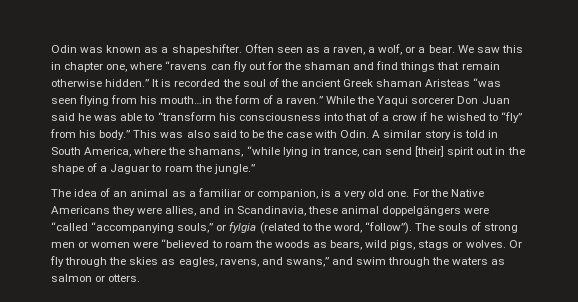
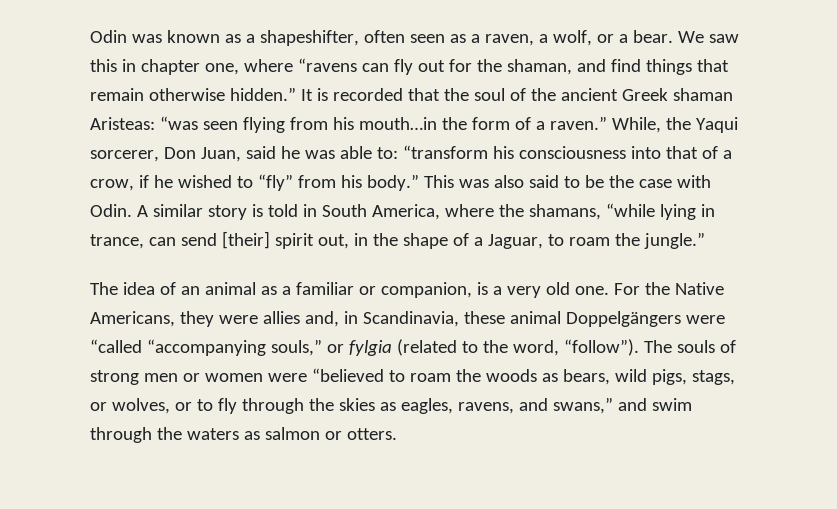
[171,44,274,55] shapeshifter. Often -> [259,30,405,46] shapeshifter, often
[304,62,351,70] shaman -> [506,59,572,75] shaman,
(221, 83) none -> [407,88,440,101] that
[425,79,471,87] Aristeas -> [90,117,155,130] Aristeas:
[326,96,356,104] While -> [611,117,661,133] While,
[411,96,510,104] sorcerer Don Juan -> [90,147,241,162] sorcerer, Don Juan,
[144,113,155,121] to -> [376,147,398,159] to:
[392,114,418,121] crow -> [90,179,134,191] crow,
[476,147,494,155] out -> [317,234,349,249] out,
[110,164,150,174] Jaguar -> [487,234,543,249] Jaguar,
[51,206,110,214] Americans -> [90,311,175,327] Americans,
[165,206,221,216] allies, and -> [262,311,339,327] allies and,
[381,206,461,216] doppelgängers -> [565,311,681,327] Doppelgängers
[418,240,522,250] stags or wolves. Or -> [691,370,735,385] [90,398,213,414] stags, or wolves, or to

